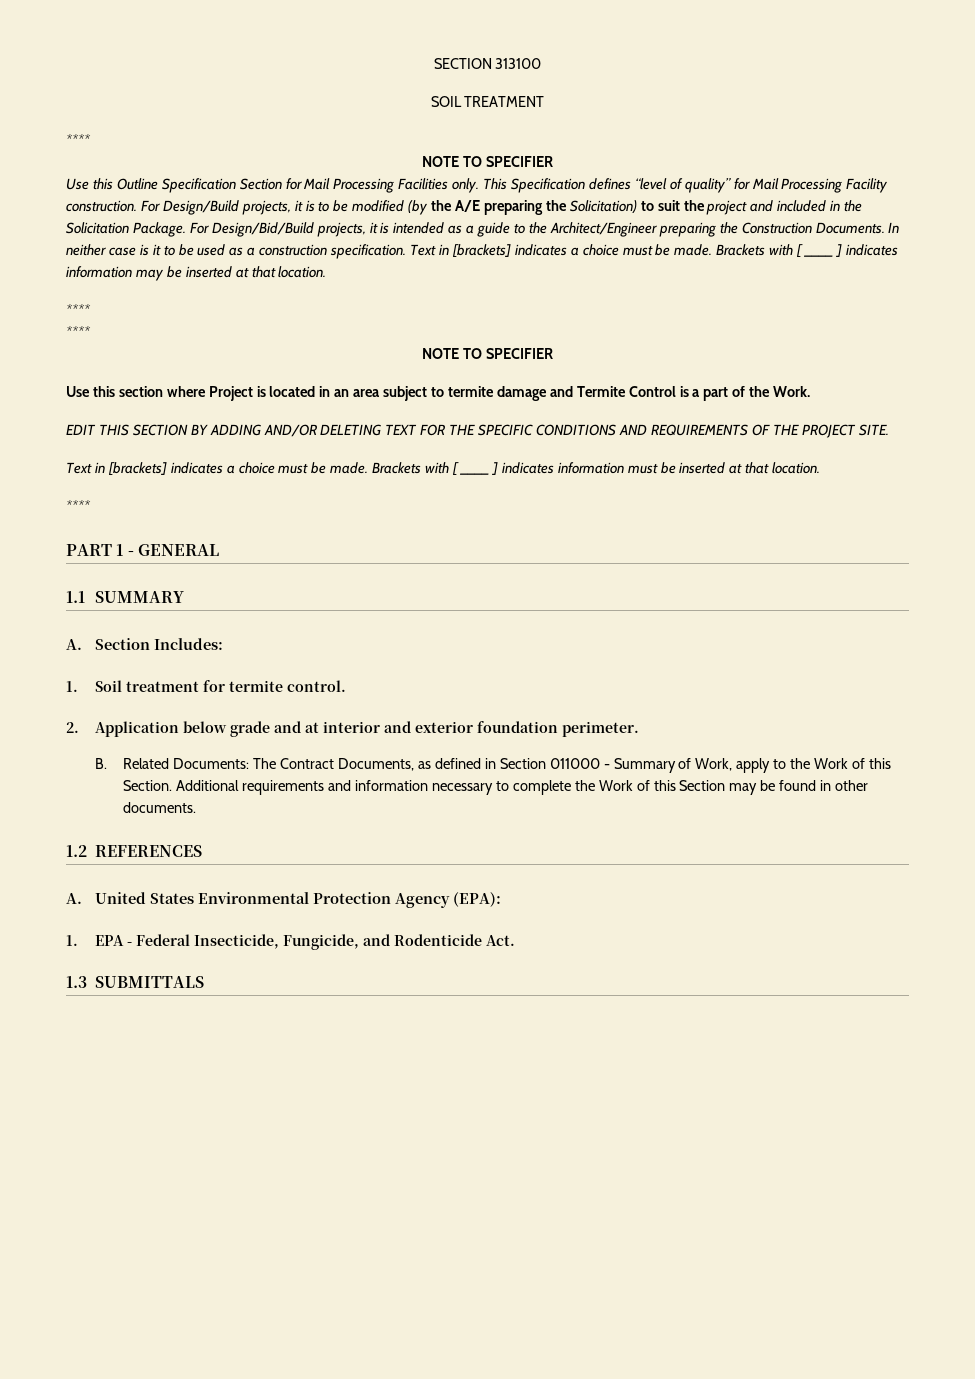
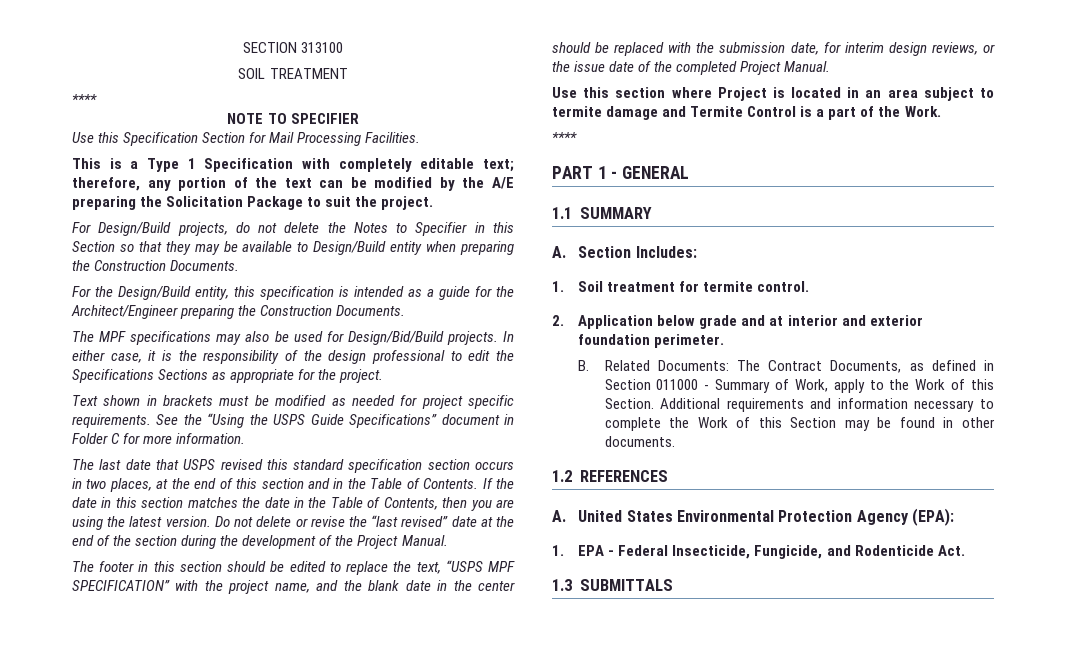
[116,178,158,190] Outline -> (120, 137) none
[398,178,889,193] [66,200,429,215] Facilities only. This Specification defines “level of quality” for Mail Processing Facility construction. For Design/Build projects, it is to be modified (by -> [365,132,421,143] [72,158,514,172] [72,177,455,191] Facilities. // This is a Type 1 Specification with completely editable text; therefore, any portion of the text can be modified by
[569,200,637,213] Solicitation) -> [166,196,304,210] Solicitation Package
[706,200,863,215] [66,222,378,237] project and included in the Solicitation Package. For Design/Bid/Build projects, it -> [381,196,434,210] [72,222,514,236] [72,241,514,255] [72,260,240,271] [72,286,334,300] project. // For Design/Build projects, do not delete the Notes to Specifier in this Section so that they may be available to Design/Build entity when preparing the Construction Documents. // For the Design/Build entity, this specification
[514,224,526,234] to -> [475,286,492,297] for
[888,222,900,233] [66,244,898,259] [66,266,327,281] [66,304,91,315] [66,326,91,337] [422,348,553,359] In neither case is it to be used as a construction specification. Text in [brackets] indicates a choice must be made. Brackets with [ ____ ] indicates information may be inserted at that location. // **** // **** // NOTE TO SPECIFIER -> [72,331,514,345] [72,350,514,364] [72,369,384,383] [72,395,515,409] [72,413,515,428] [72,433,246,444] [72,459,514,473] [72,478,514,492] [72,497,514,511] [72,515,515,530] [72,535,448,549] [72,560,515,575] [72,580,515,594] [552,42,995,56] [552,61,831,75] // The MPF specifications may also be used for Design/Bid/Build projects. In either case, it is the responsibility of the design professional to edit the Specifications Sections as appropriate for the project. // Text shown in brackets must be modified as needed for project specific requirements. See the “Using the USPS Guide Specifications” document in Folder C for more information. // The last date that USPS revised this standard specification section occurs in two places, at the end of this section and in the Table of Contents. If the date in this section matches the date in the Table of Contents, then you are using the latest version. Do not delete or revise the “last revised” date at the end of the section during the development of the Project Manual. // The footer in this section should be edited to replace the text, “USPS MPF SPECIFICATION” with the project name, and the blank date in the center should be replaced with the submission date, for interim design reviews, or the issue date of the completed Project Manual.
[66,424,889,438] [66,462,821,475] // EDIT THIS SECTION BY ADDING AND/OR DELETING TEXT FOR THE SPECIFIC CONDITIONS AND REQUIREMENTS OF THE PROJECT SITE. // Text in [brackets] indicates a choice must be made. Brackets with [ ____ ] indicates information must be inserted at that location. -> (941, 111) none

